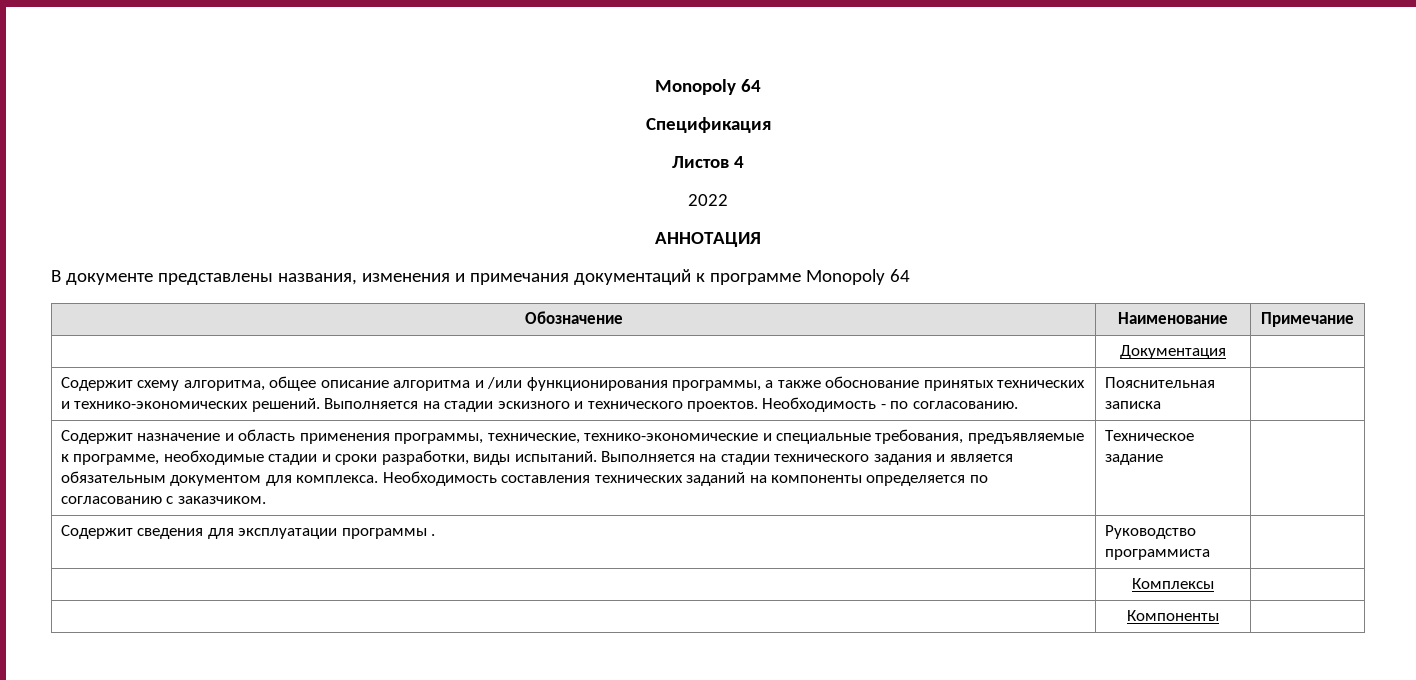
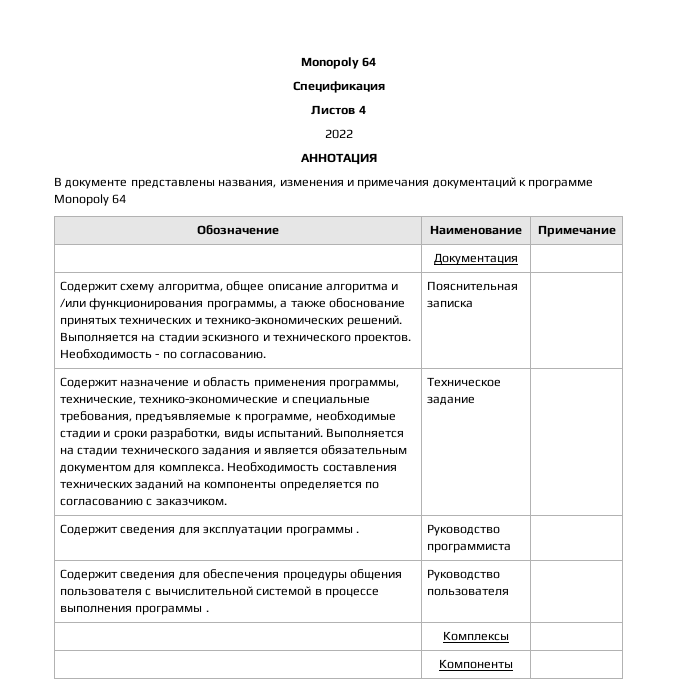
(1210, 554) none -> [60,569,402,581] [60,586,379,598] [60,605,209,615] [427,569,501,581] [427,588,510,596] // Содержит сведения для обеспечения процедуры общения пользователя с вычислительной системой в процессе выполнения программы . | Руководство пользователя |

